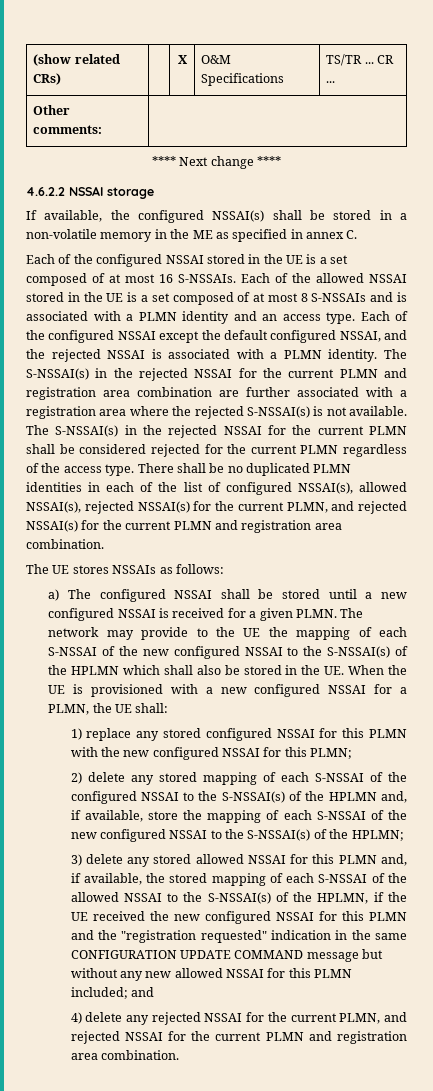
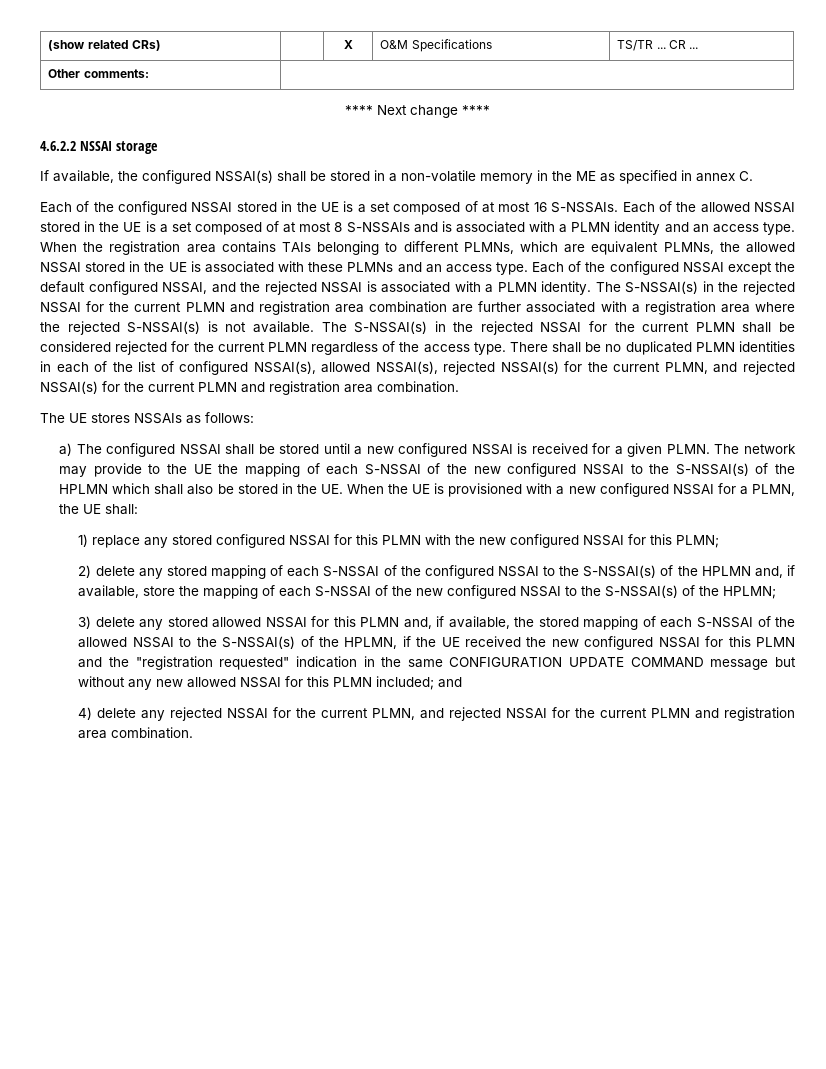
(355, 318) none -> [40,241,796,255] [40,261,528,275] When the registration area contains TAIs belonging to different PLMNs, which are equivalent PLMNs, the allowed NSSAI stored in the UE is associated with these PLMNs and an access type.

